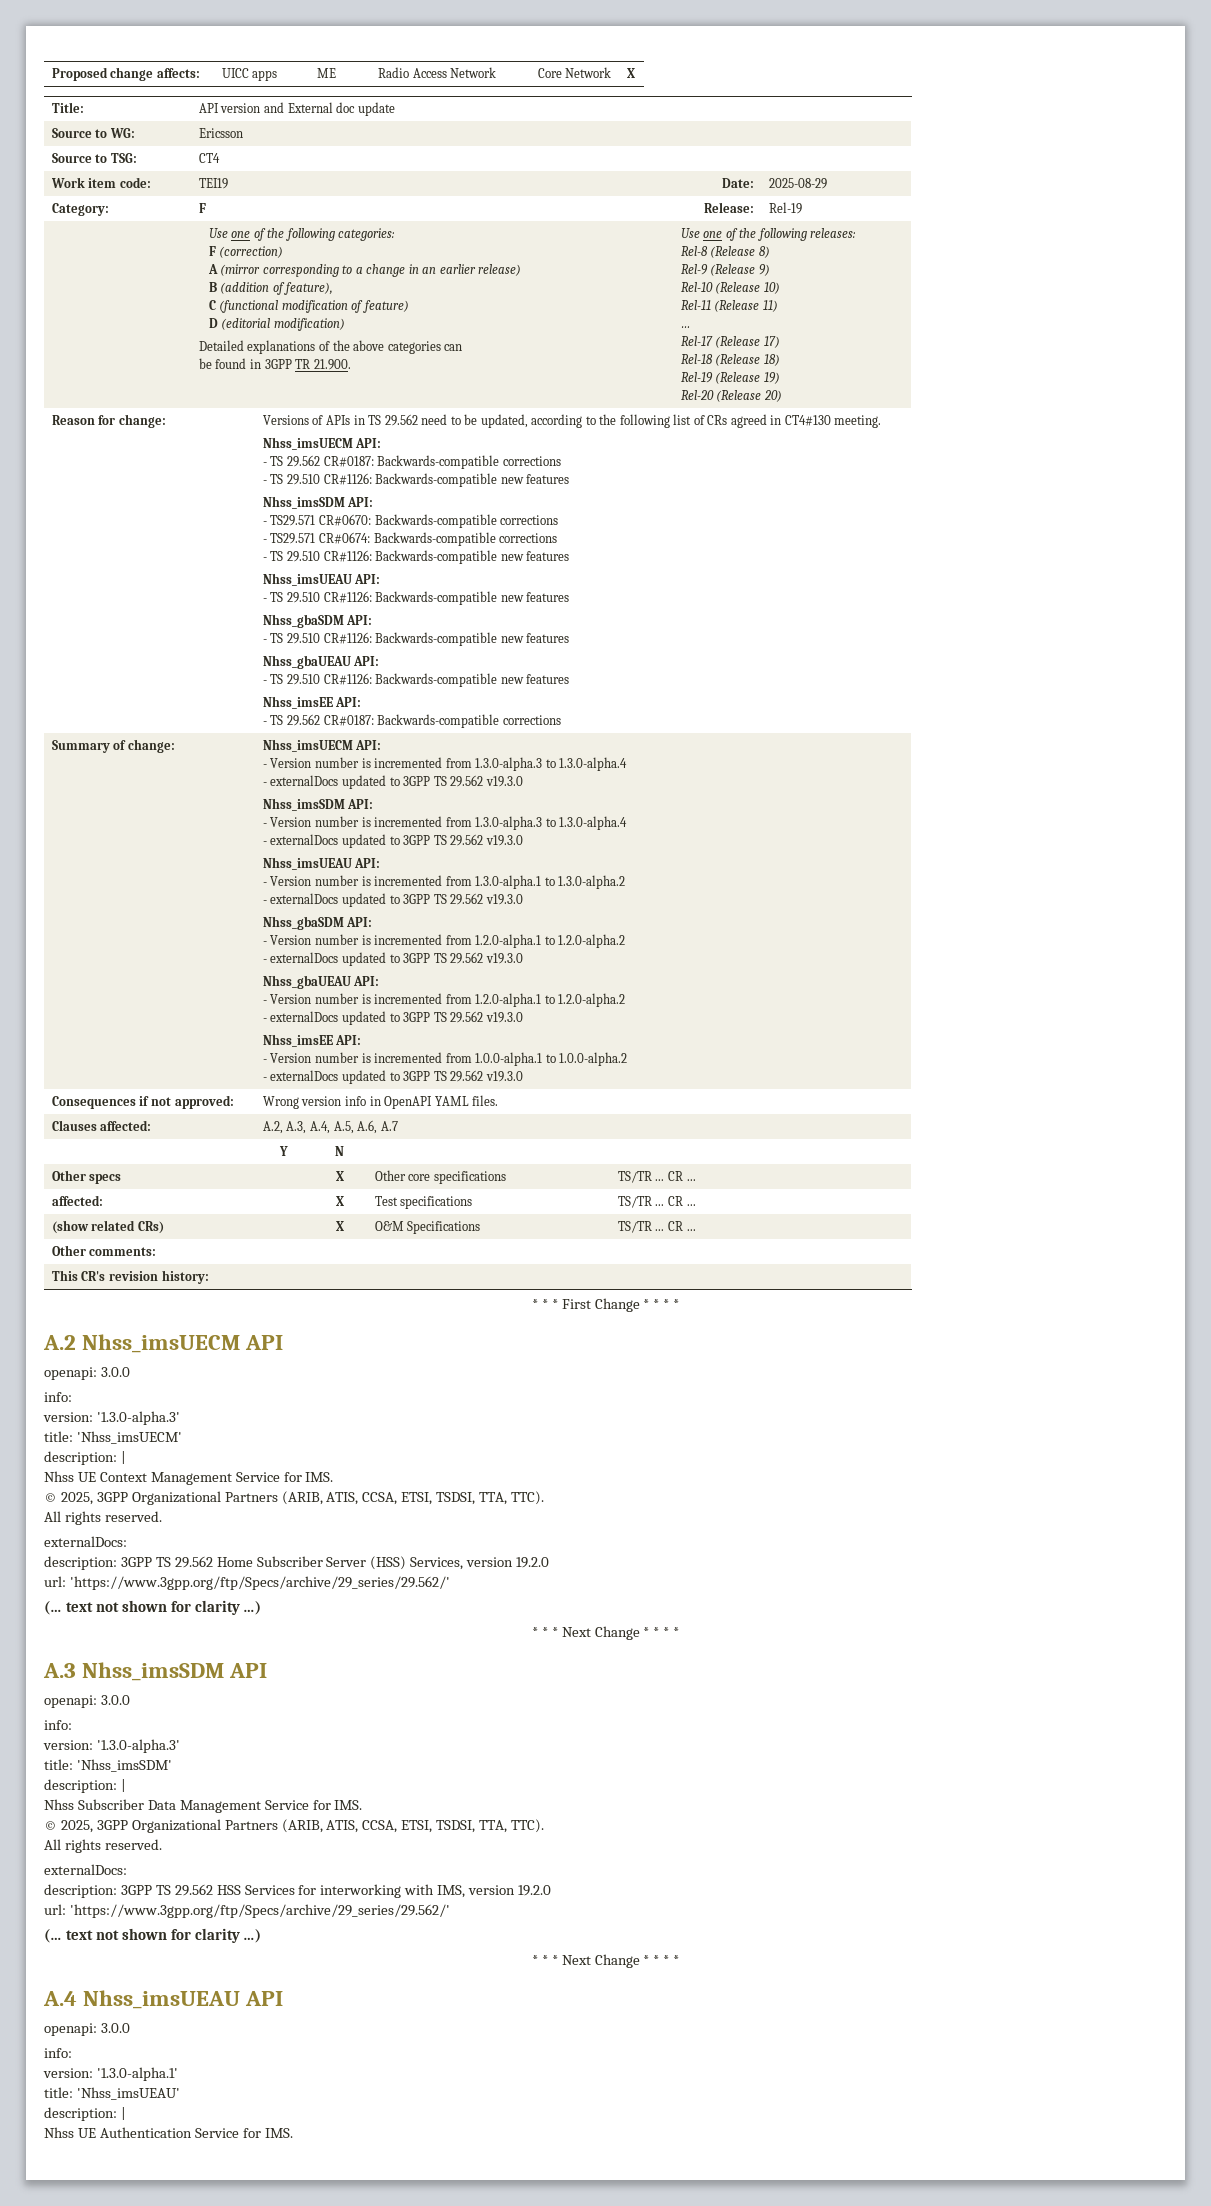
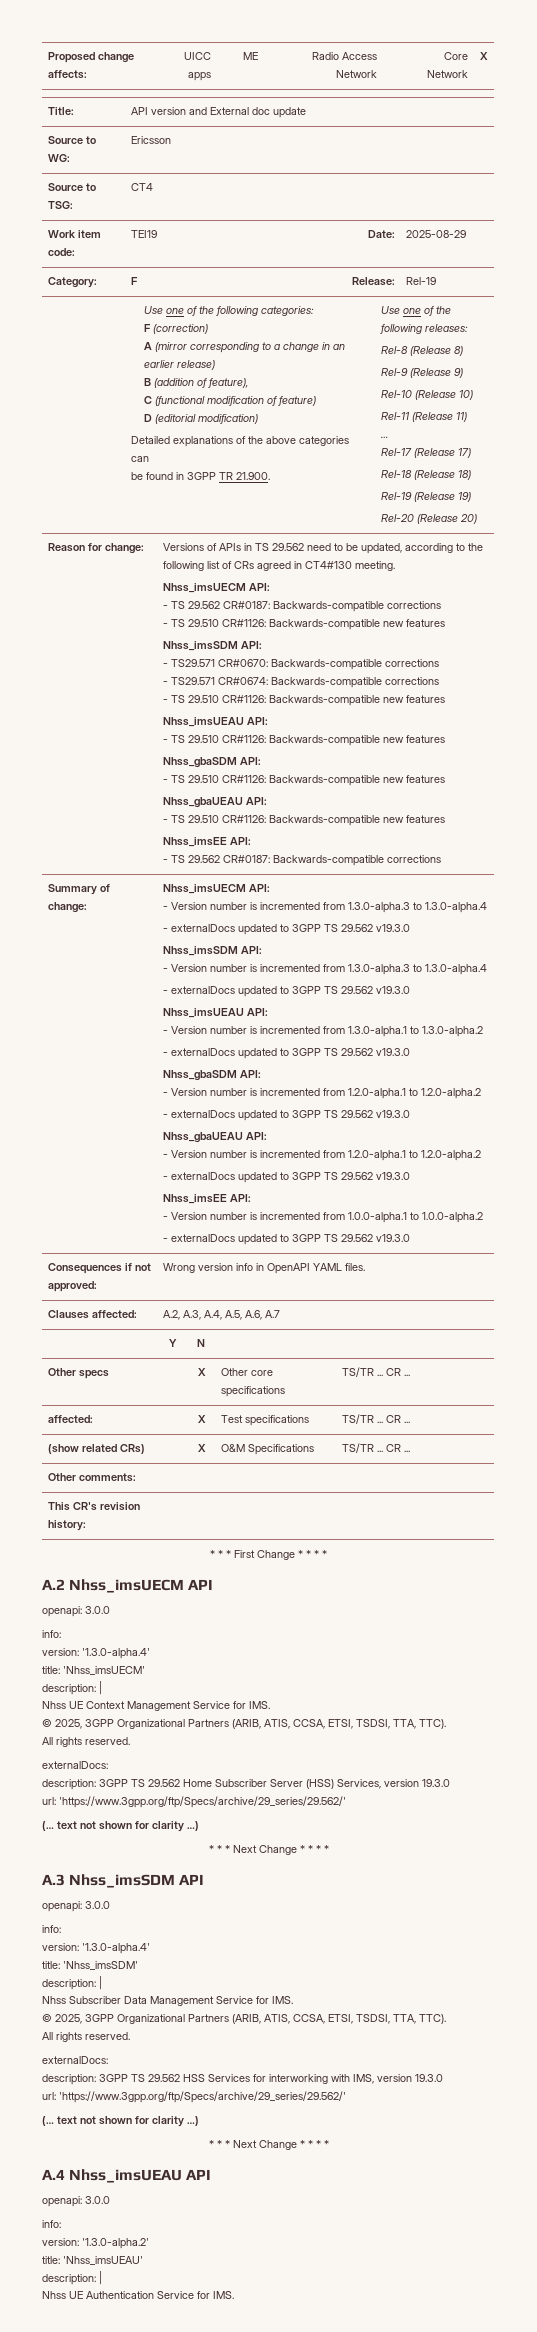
[96,1411,180,1425] '1.3.0-alpha.3' -> [82,1648,150,1659] '1.3.0-alpha.4'
[516,1557,550,1568] 19.2.0 -> [422,1779,450,1787] 19.3.0
[96,1739,180,1753] '1.3.0-alpha.3' -> [82,1943,150,1954] '1.3.0-alpha.4'
[518,1885,552,1896] 19.2.0 -> [415,2074,443,2082] 19.3.0
[96,2067,178,2081] '1.3.0-alpha.1' -> [82,2238,149,2249] '1.3.0-alpha.2'

